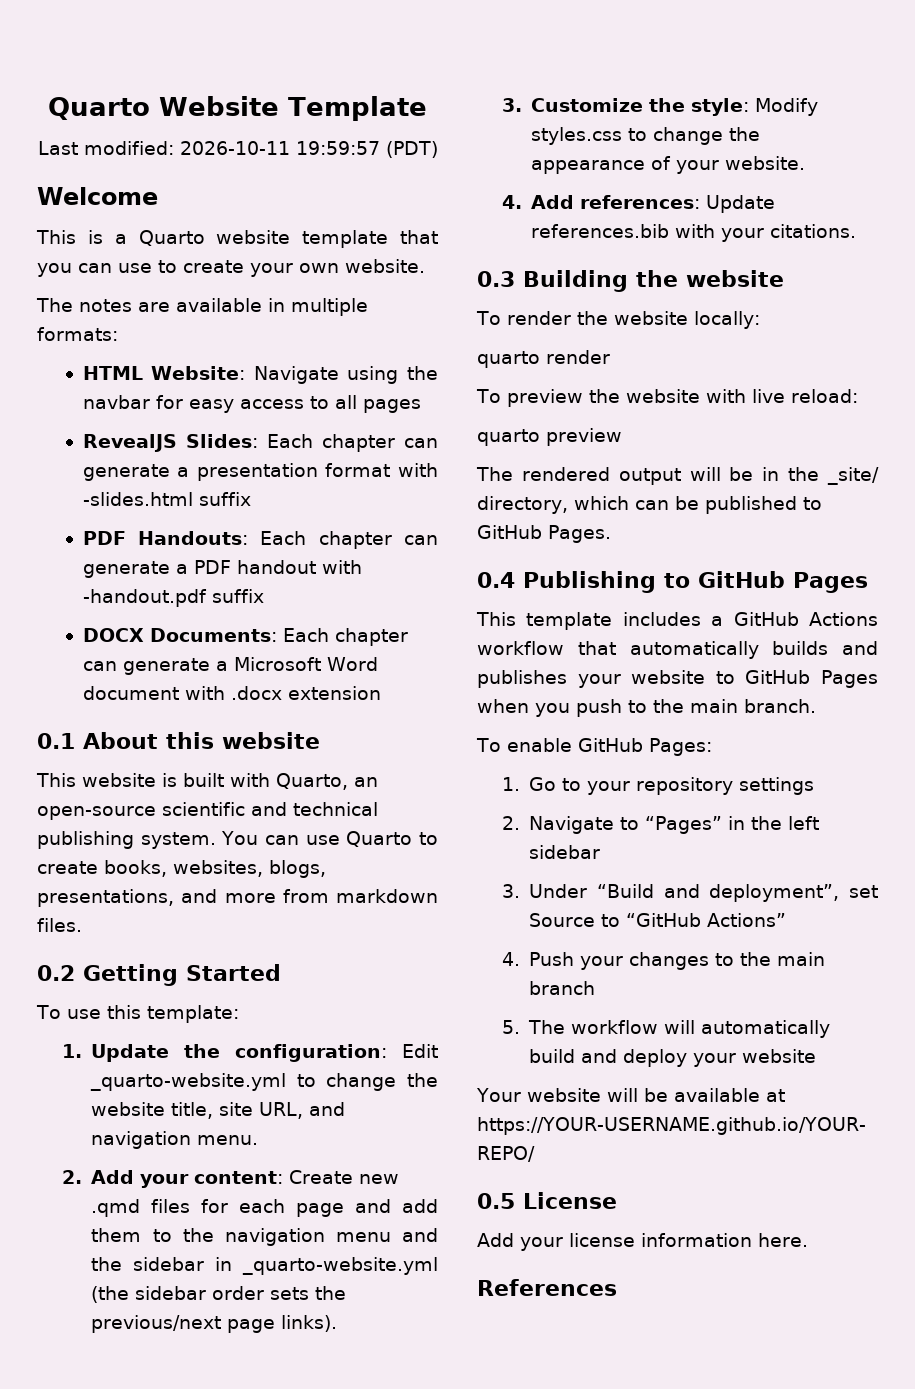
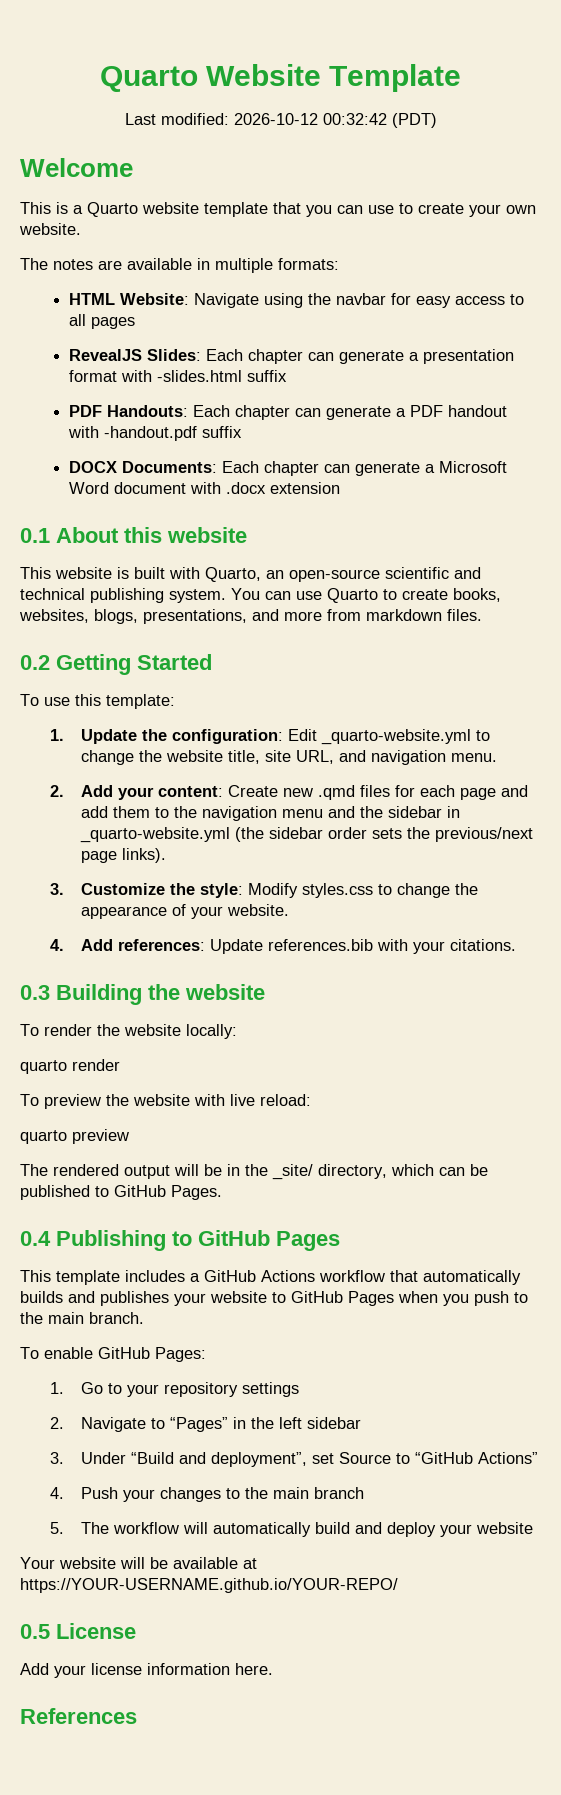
[179,141,380,155] 2026-10-11 19:59:57 -> [233,113,387,125] 2026-10-12 00:32:42

